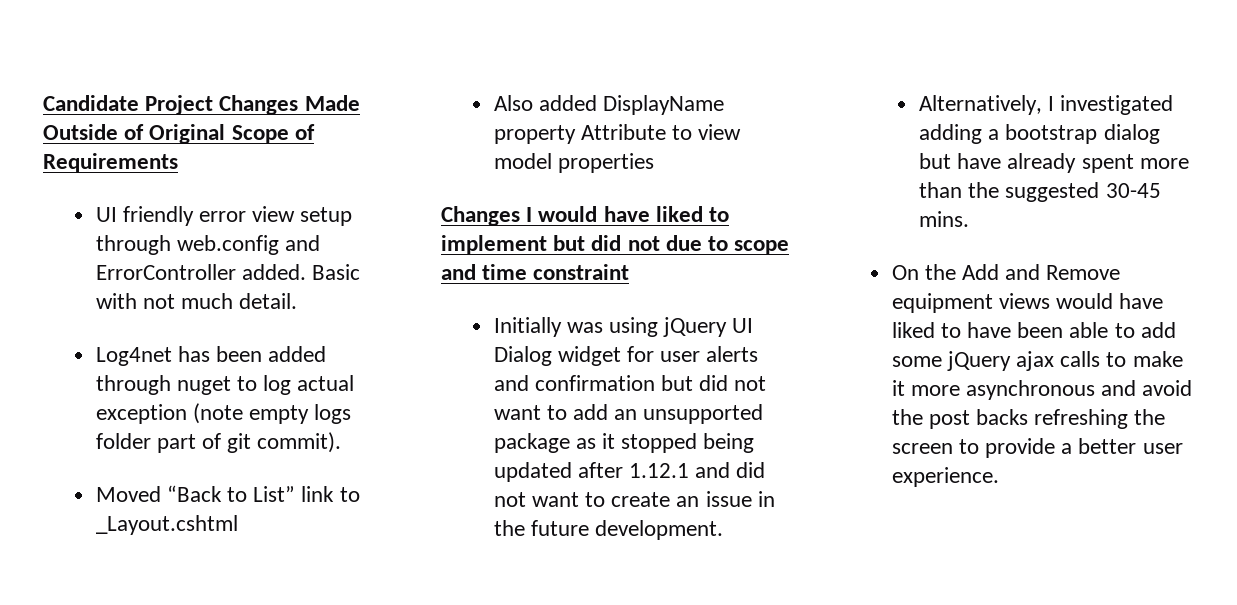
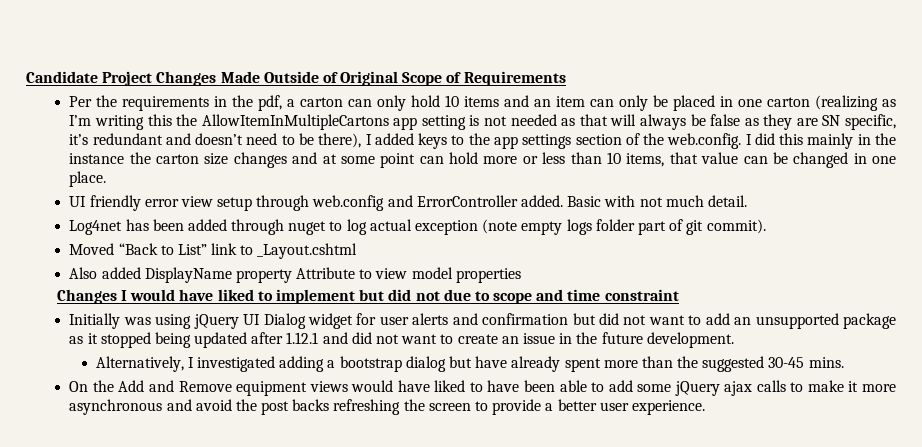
(178, 163) none -> [69,95,897,111] [69,114,896,130] [69,133,897,149] [69,152,897,168] [69,171,107,187] // Per the requirements in the pdf, a carton can only hold 10 items and an item can only be placed in one carton (realizing as I’m writing this the AllowItemInMultipleCartons app setting is not needed as that will always be false as they are SN specific, it’s redundant and doesn’t need to be there), I added keys to the app settings section of the web.config. I did this mainly in the instance the carton size changes and at some point can hold more or less than 10 items, that value can be changed in one place.

